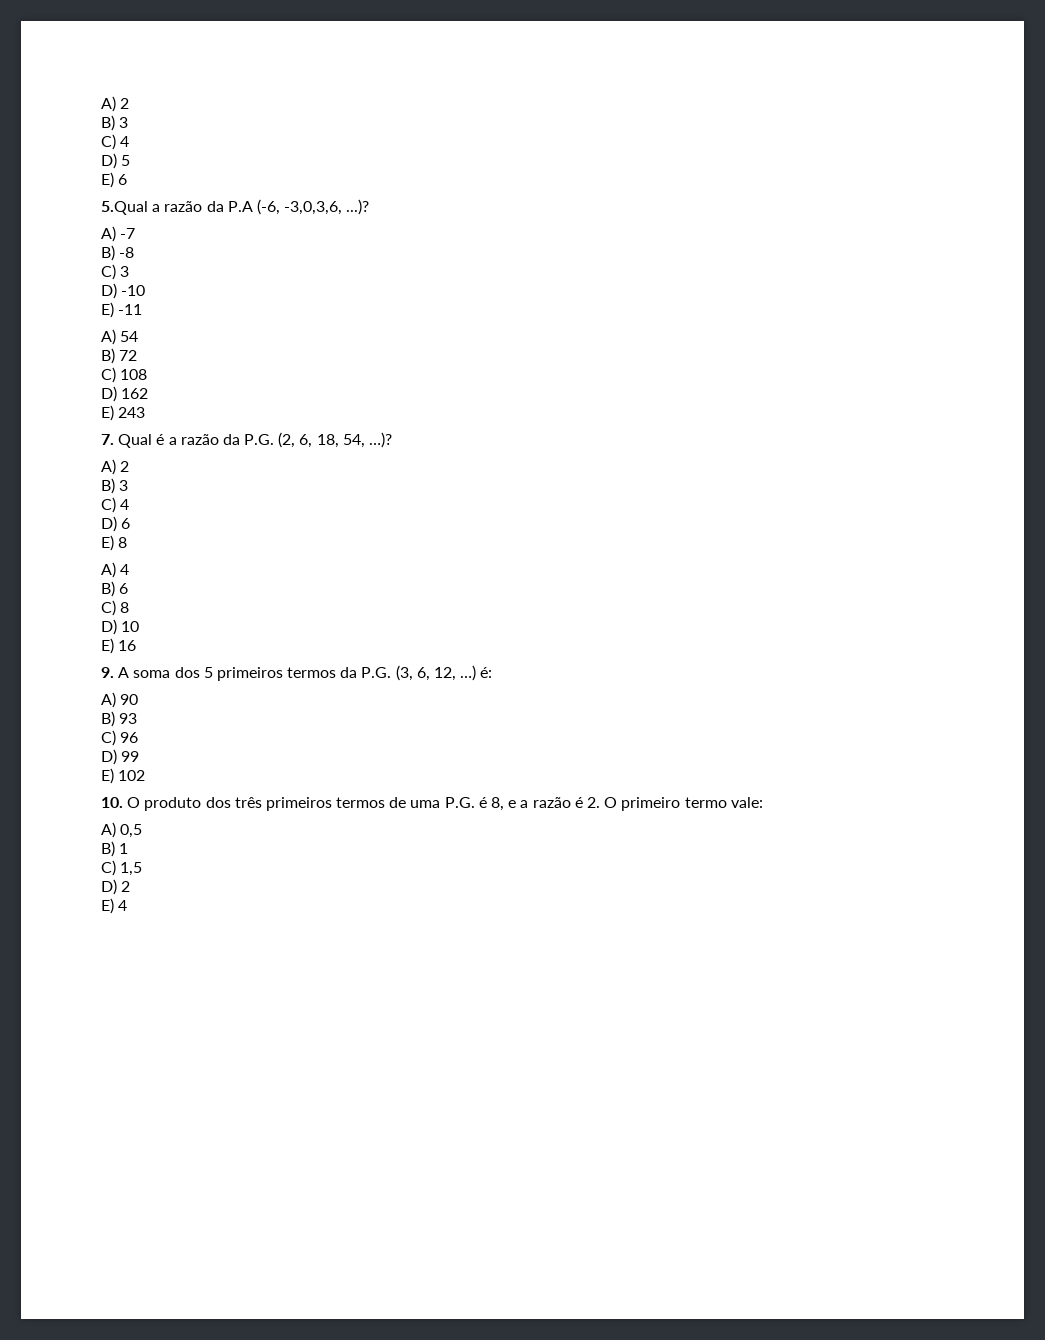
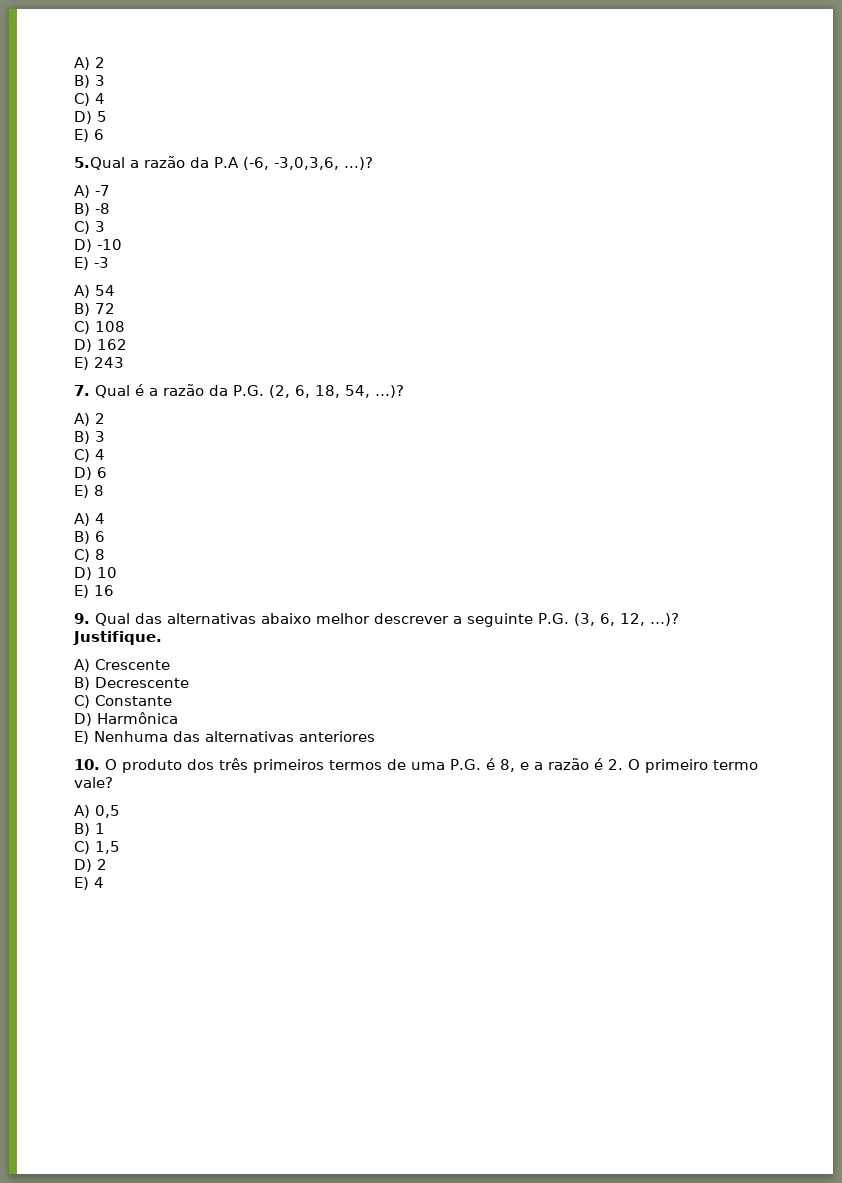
[118,304,143,315] -11 -> [94,257,109,268] -3
[118,667,358,681] A soma dos 5 primeiros termos da -> [95,613,533,627] Qual das alternativas abaixo melhor descrever a seguinte
[460,665,493,681] [101,692,139,708] [101,711,138,727] [101,730,139,746] [101,749,140,765] [101,768,146,784] …) é: // A) 90 // B) 93 // C) 96 // D) 99 // E) 102 -> [649,613,679,626] [73,631,162,645] [74,659,170,672] [74,677,189,690] [74,695,172,708] [74,712,178,726] [74,731,375,744] …)? Justifique. // A) Crescente // B) Decrescente // C) Constante // D) Harmônica // E) Nenhuma das alternativas anteriores
[730,797,763,808] vale: -> [74,777,113,788] vale?

